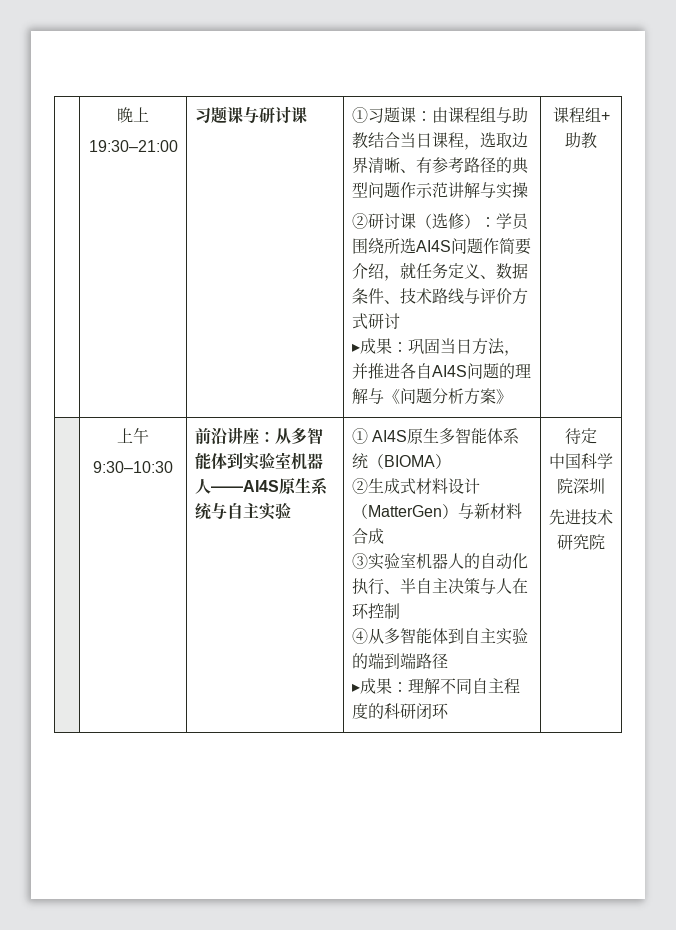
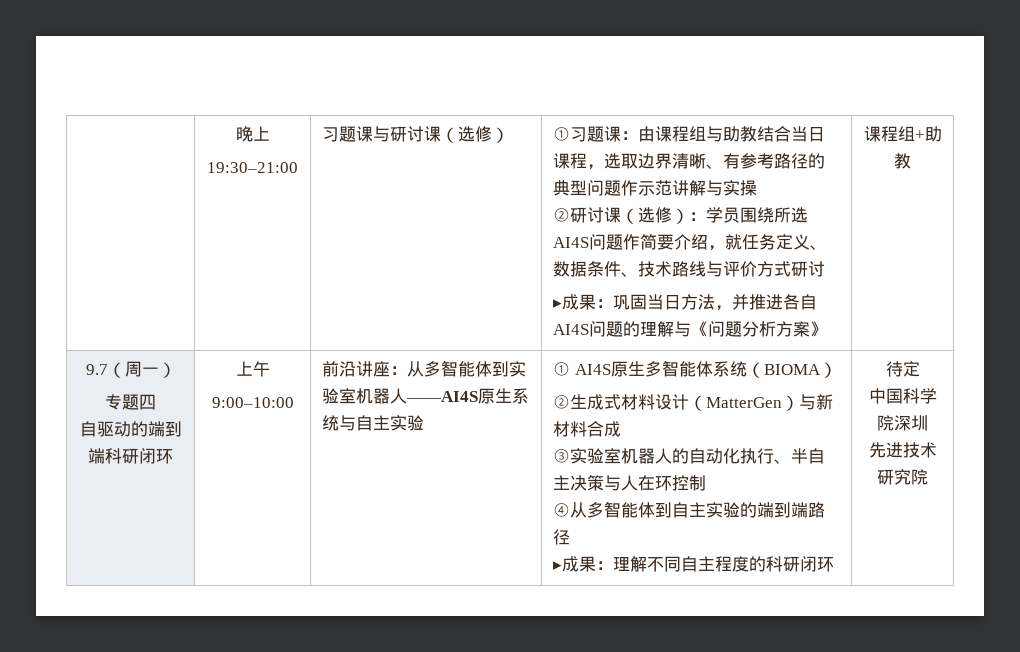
(307, 115) none -> [441,126,510,143] （选修）
(597, 140) none -> [85,361,176,378] [105,394,156,410] [79,421,182,437] [88,448,173,464] 9.7（周一） // 专题四 // 自驱动的端到端科研闭环
[93,461,173,473] 9:30–10:30 -> [211,397,294,408] 9:00–10:00

